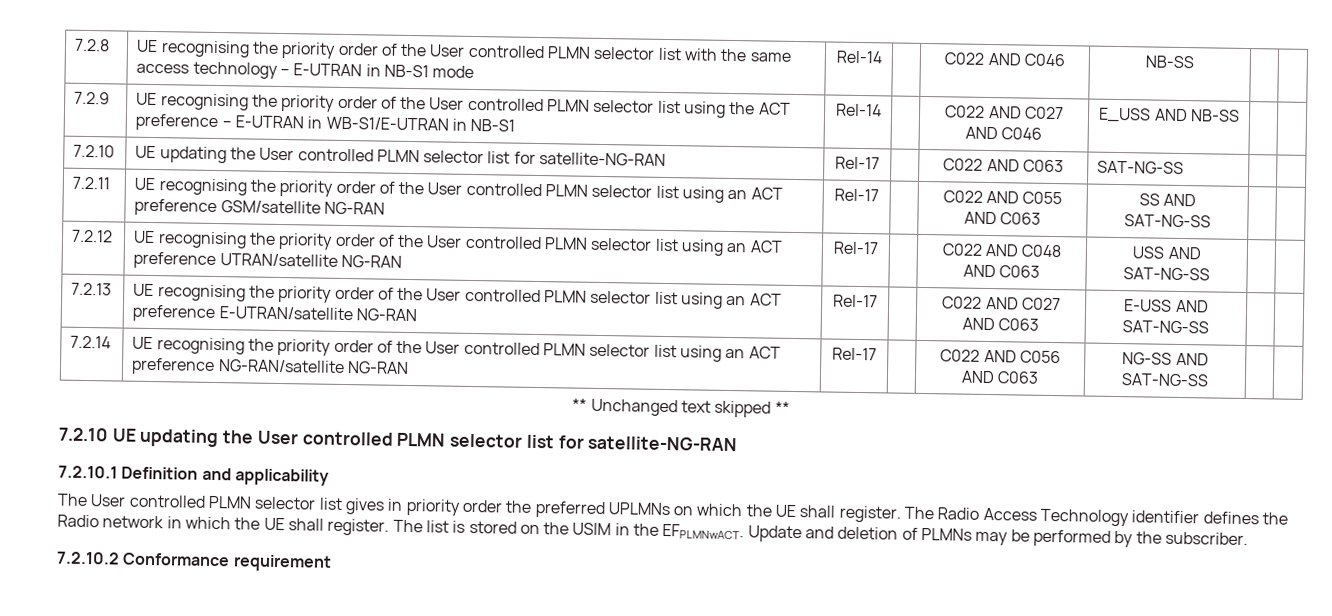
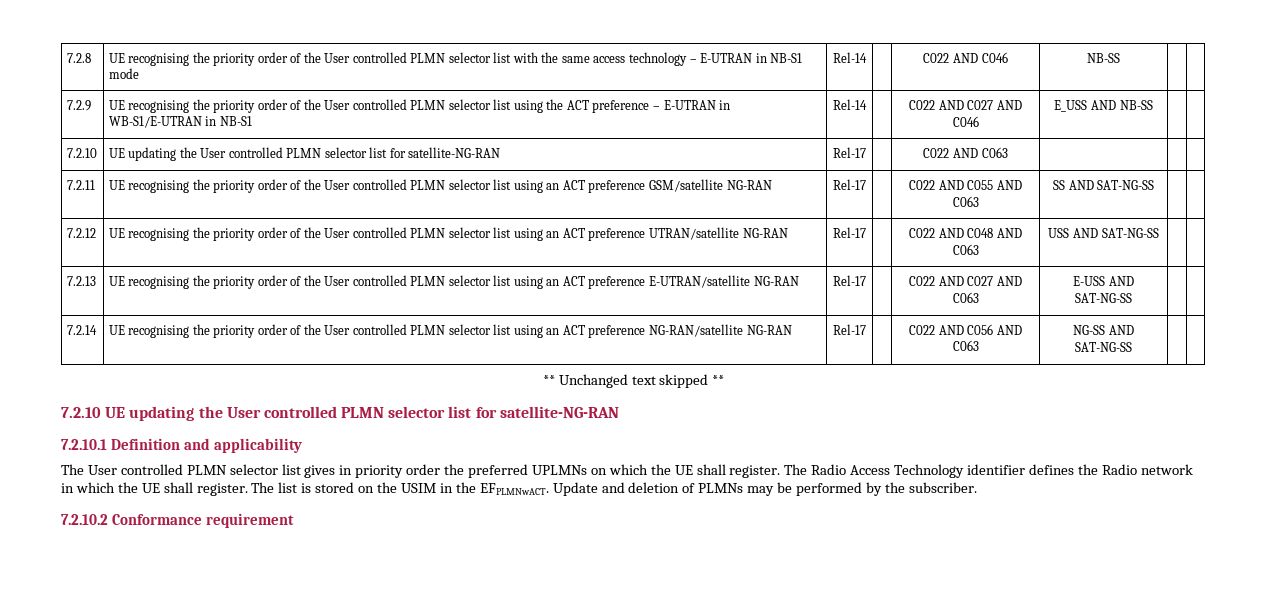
[1097,160,1185,175] SAT-NG-SS -> (1008, 152) none

